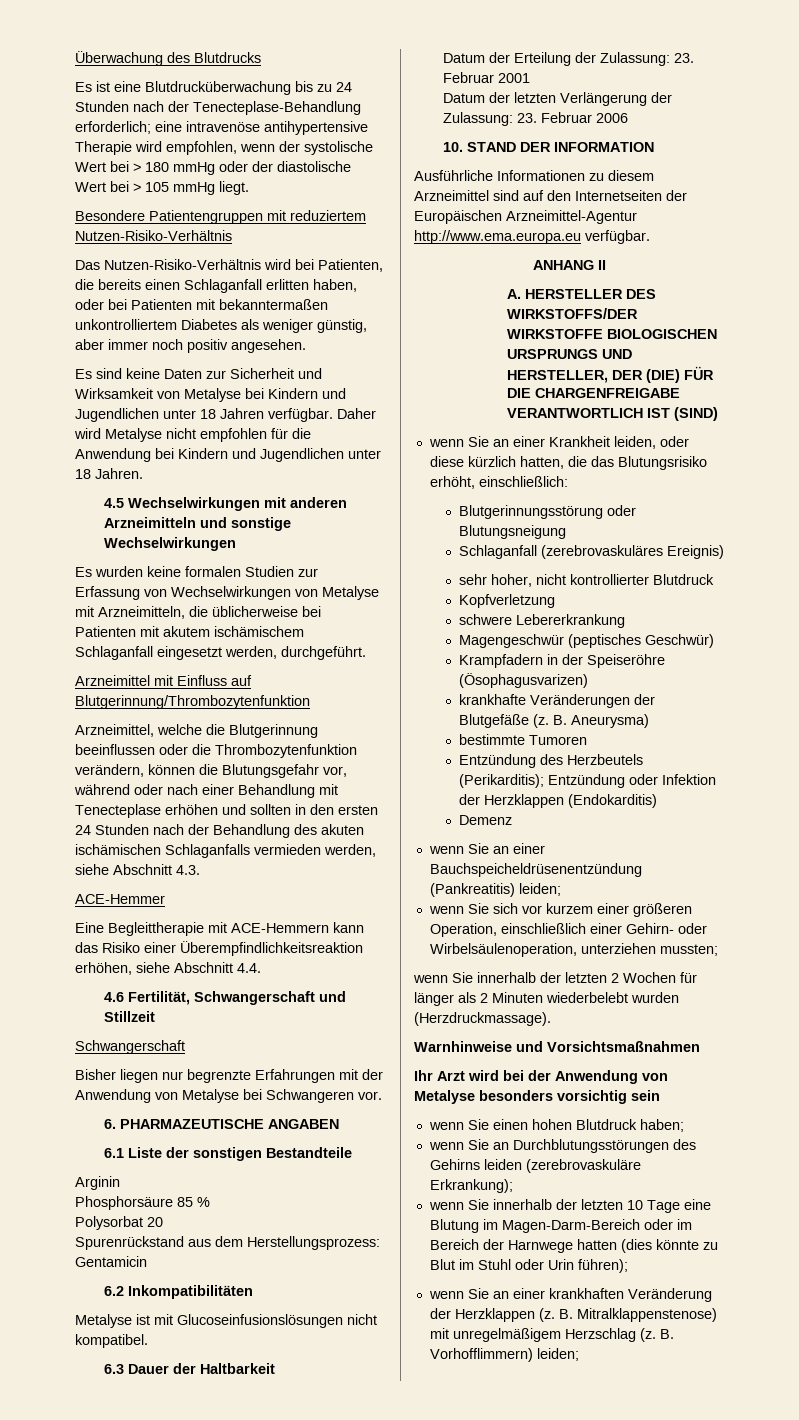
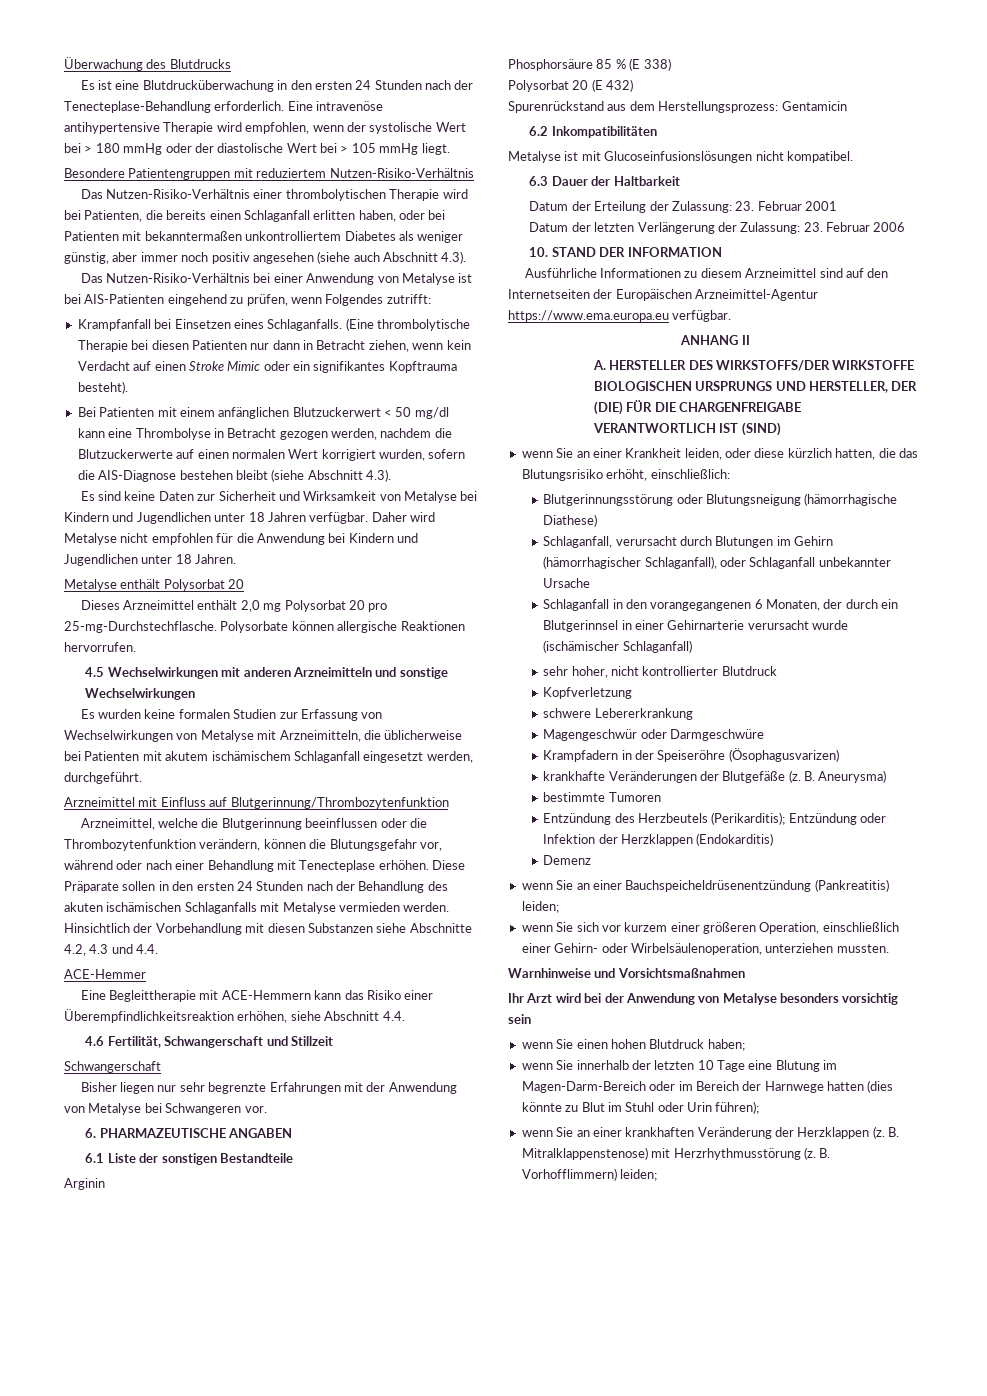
[295,81,332,92] bis zu -> [277,80,352,90] in den ersten
[75,121,182,134] erforderlich; eine -> [214,101,313,111] erforderlich. Eine
(261, 264) none -> [253,189,440,201] einer thrombolytischen Therapie
[231,339,306,353] angesehen. -> [252,251,467,264] [80,273,473,285] [64,294,431,306] [77,318,470,331] [77,340,471,352] [77,361,457,373] [77,381,128,394] [77,407,449,419] [77,428,452,440] [77,449,466,461] [77,469,391,482] angesehen (siehe auch Abschnitt 4.3). // Das Nutzen-Risiko-Verhältnis bei einer Anwendung von Metalyse ist bei AIS-Patienten eingehend zu prüfen, wenn Folgendes zutrifft: // Krampfanfall bei Einsetzen eines Schlaganfalls. (Eine thrombolytische Therapie bei diesen Patienten nur dann in Betracht ziehen, wenn kein Verdacht auf einen Stroke Mimic oder ein signifikantes Kopftrauma besteht). // Bei Patienten mit einem anfänglichen Blutzuckerwert < 50 mg/dl kann eine Thrombolyse in Betracht gezogen werden, nachdem die Blutzuckerwerte auf einen normalen Wert korrigiert wurden, sofern die AIS-Diagnose bestehen bleibt (siehe Abschnitt 4.3).
(143, 473) none -> [64,579,245,591] [80,600,388,612] [64,621,465,633] [64,642,136,652] // Metalyse enthält Polysorbat 20 // Dieses Arzneimittel enthält 2,0 mg Polysorbat 20 pro 25-mg-Durchstechflasche. Polysorbate können allergische Reaktionen hervorrufen.
[165,804,291,815] erhöhen und sollten -> [378,860,465,870] [64,881,156,893] erhöhen. Diese Präparate sollen
[254,844,376,857] [75,864,200,875] vermieden werden, siehe Abschnitt 4.3. -> [260,902,450,914] [64,923,472,935] [64,944,159,956] mit Metalyse vermieden werden. Hinsichtlich der Vorbehandlung mit diesen Substanzen siehe Abschnitte 4.2, 4.3 und 4.4.
(183, 1075) none -> [179,1082,205,1092] sehr
[75,1216,163,1230] // Polysorbat 20 -> [629,58,671,71] [508,79,634,92] (E 338) // Polysorbat 20 (E 432)
[414,230,581,244] http://www.ema.europa.eu -> [508,310,669,322] https://www.ema.europa.eu
[458,545,724,559] // Schlaganfall (zerebrovaskuläres Ereignis) -> [804,493,898,506] [543,514,598,527] [543,536,834,548] [543,556,891,569] [543,578,591,588] [543,599,899,611] [543,620,849,632] [543,640,692,653] (hämorrhagische Diathese) // Schlaganfall, verursacht durch Blutungen im Gehirn (hämorrhagischer Schlaganfall), oder Schlaganfall unbekannter Ursache // Schlaganfall in den vorangegangenen 6 Monaten, der durch ein Blutgerinnsel in einer Gehirnarterie verursacht wurde (ischämischer Schlaganfall)
[567,634,714,648] (peptisches Geschwür) -> [640,729,764,741] oder Darmgeschwüre
[659,944,718,956] [413,972,697,983] [414,992,679,1006] [414,1012,551,1026] mussten; // wenn Sie innerhalb der letzten 2 Wochen für länger als 2 Minuten wiederbelebt wurden (Herzdruckmassage). -> [836,944,889,953] mussten.
[428,1139,696,1153] [429,1159,641,1173] [429,1179,513,1193] // wenn Sie an Durchblutungsstörungen des Gehirns leiden (zerebrovaskuläre Erkrankung); -> (745, 1045) none
[452,1328,636,1342] unregelmäßigem Herzschlag -> [673,1148,801,1160] Herzrhythmusstörung

